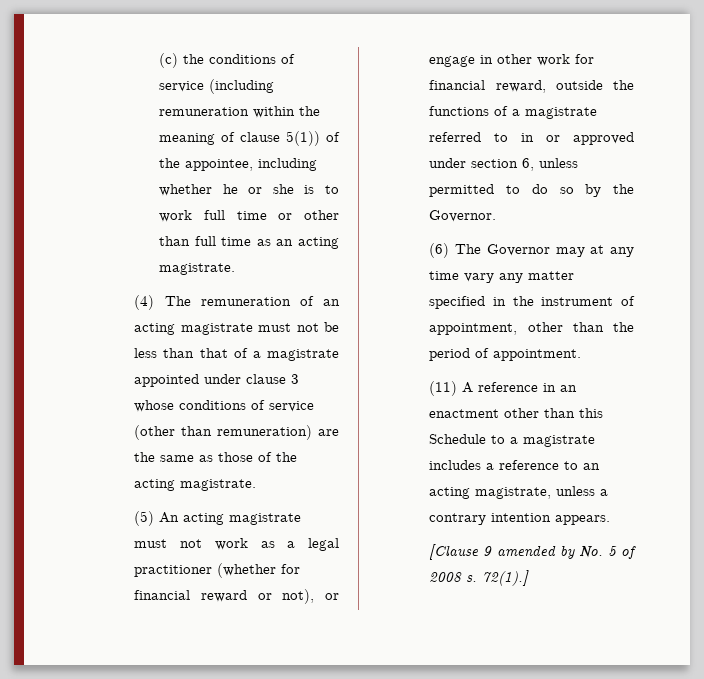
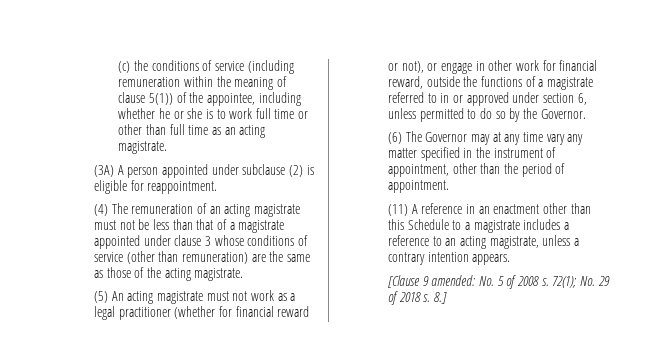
(236, 269) none -> [94,164,314,178] [94,180,218,194] // (3A) A person appointed under subclause (2) is eligible for reappointment.
[496,545,575,559] amended by -> [431,275,476,286] amended:
[482,570,530,586] 72(1).] -> [552,276,610,288] [388,291,448,305] 72(1); No. 29 of 2018 s. 8.]

